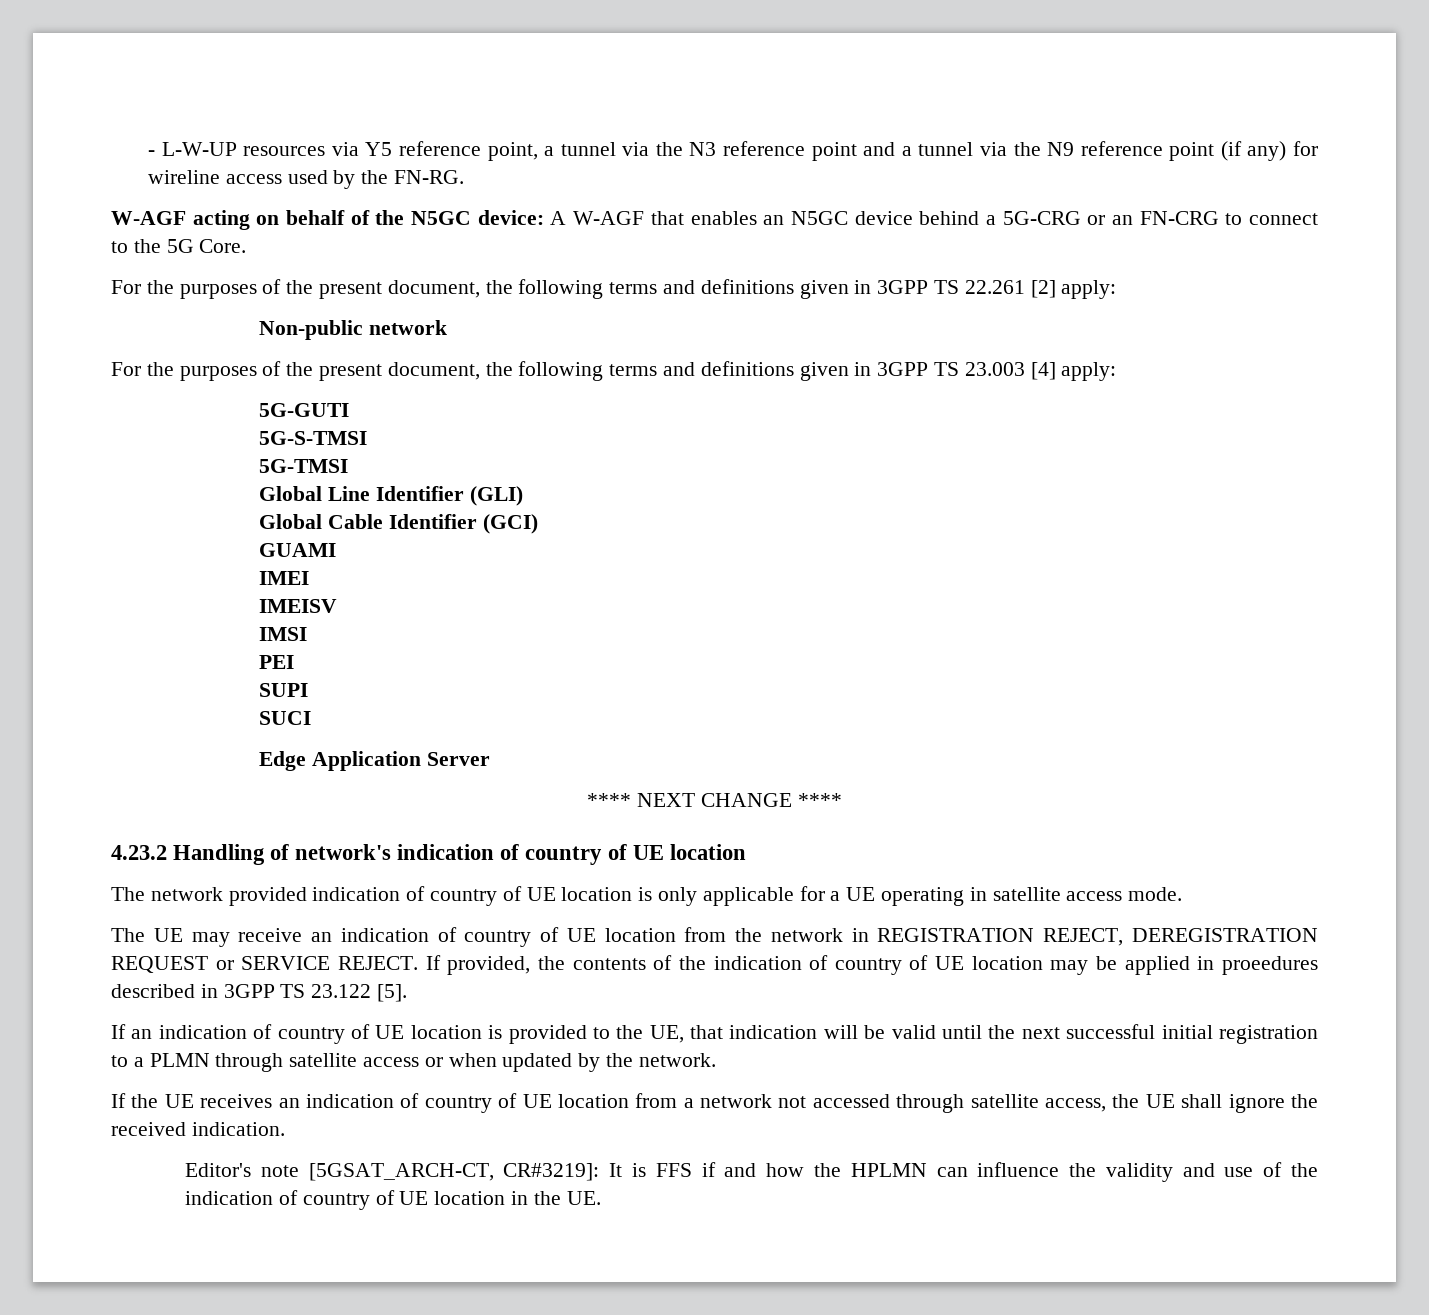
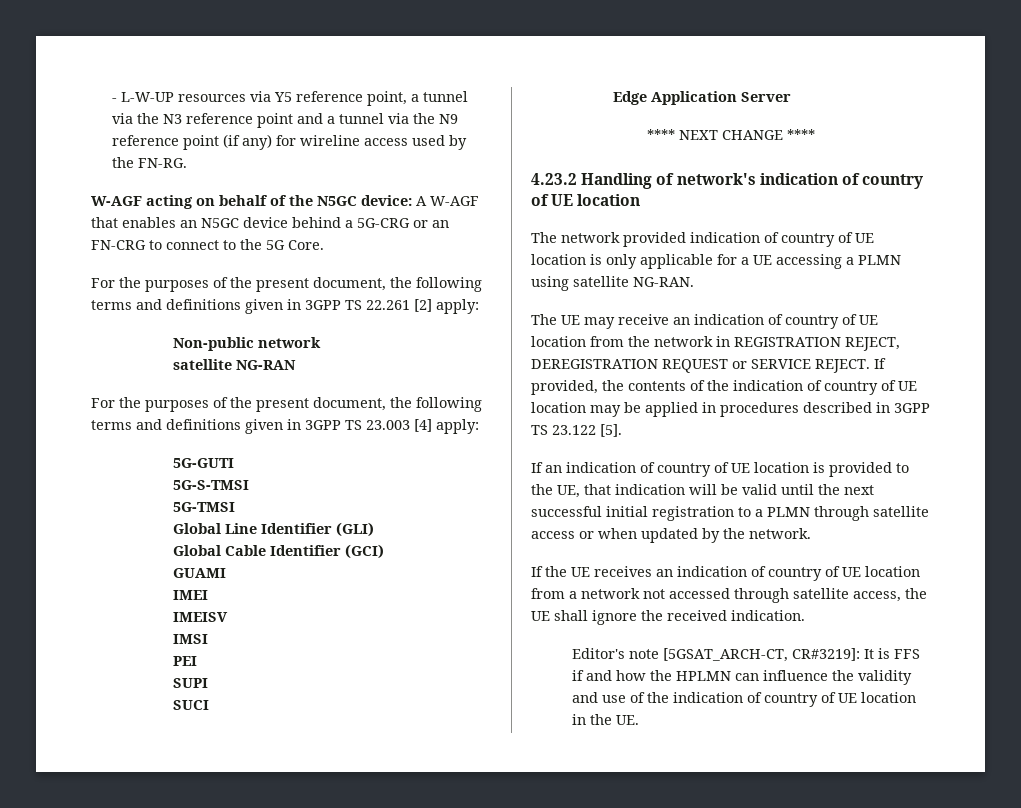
(448, 327) none -> [173,359,297,370] // satellite NG-RAN
[881,887,1183,906] operating in satellite access mode. -> [776,254,901,269] [531,276,694,291] accessing a PLMN using satellite NG-RAN.
[1222,956,1318,975] proeedures -> [720,402,799,417] procedures

